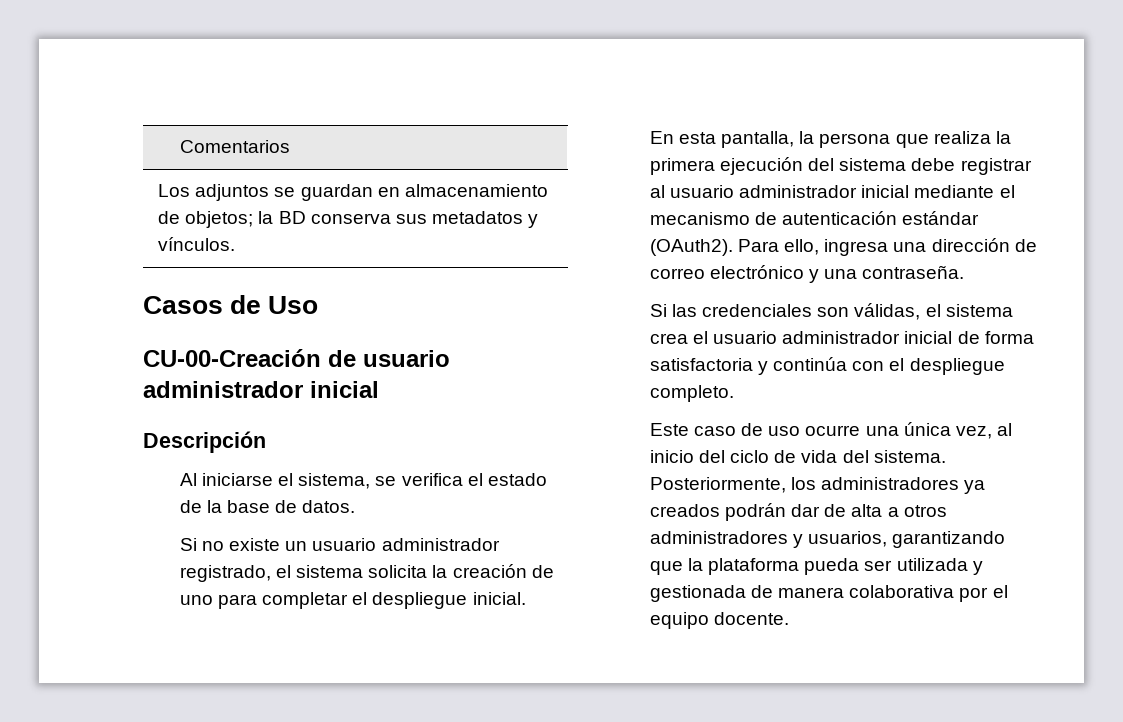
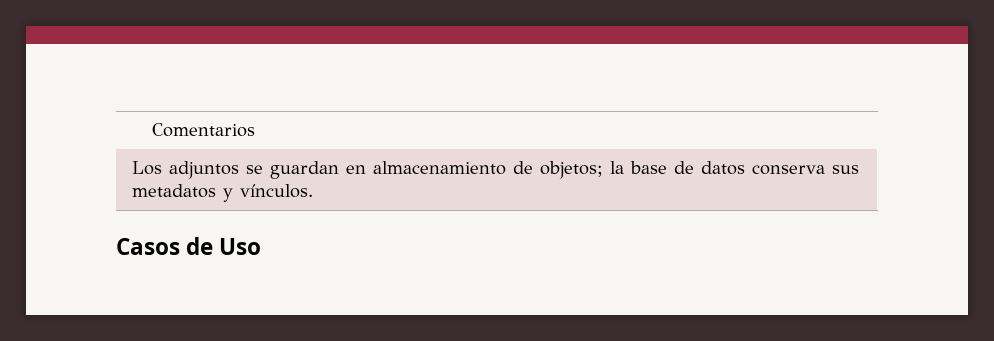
[278,211,306,224] BD -> [629,161,745,175] base de datos
[143,349,450,367] [143,381,379,398] [143,431,266,453] [179,473,547,489] [179,500,356,513] [179,538,500,551] [179,564,554,582] [179,592,526,609] [649,131,1011,148] [649,157,1032,175] [649,185,1015,198] [649,211,980,225] [649,238,1037,256] [649,265,965,283] [649,303,1013,320] [649,331,1034,344] [649,357,1005,375] [649,385,734,402] [649,422,1013,439] [649,450,946,463] [649,477,986,494] [649,503,947,521] [649,531,1006,548] [649,558,983,575] [649,585,1008,602] [649,612,790,629] // CU-00-Creación de usuario administrador inicial // Descripción // Al iniciarse el sistema, se verifica el estado de la base de datos. // Si no existe un usuario administrador registrado, el sistema solicita la creación de uno para completar el despliegue inicial. // En esta pantalla, la persona que realiza la primera ejecución del sistema debe registrar al usuario administrador inicial mediante el mecanismo de autenticación estándar (OAuth2). Para ello, ingresa una dirección de correo electrónico y una contraseña. // Si las credenciales son válidas, el sistema crea el usuario administrador inicial de forma satisfactoria y continúa con el despliegue completo. // Este caso de uso ocurre una única vez, al inicio del ciclo de vida del sistema. Posteriormente, los administradores ya creados podrán dar de alta a otros administradores y usuarios, garantizando que la plataforma pueda ser utilizada y gestionada de manera colaborativa por el equipo docente. -> (262, 246) none

